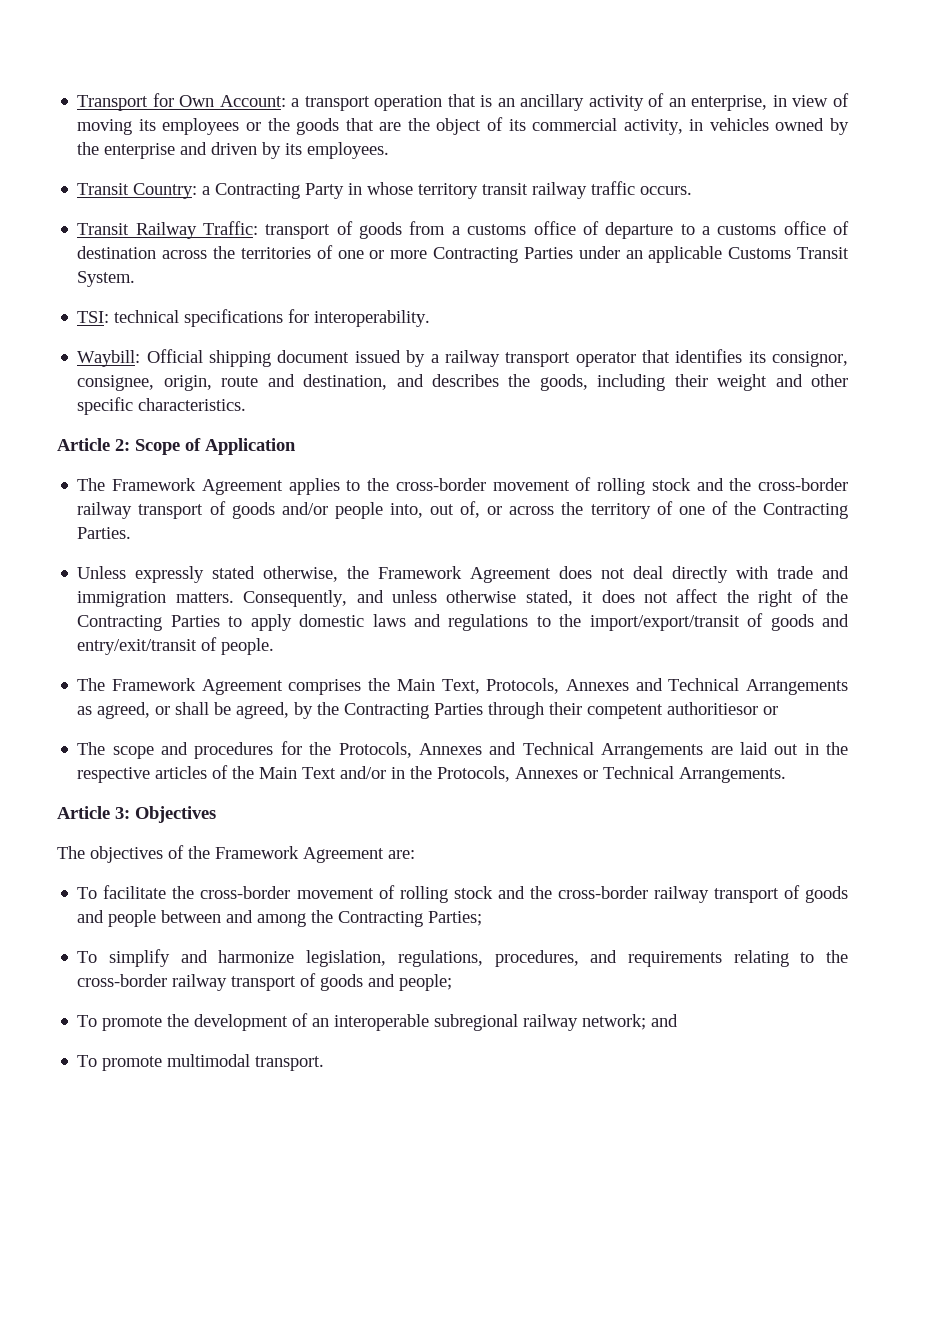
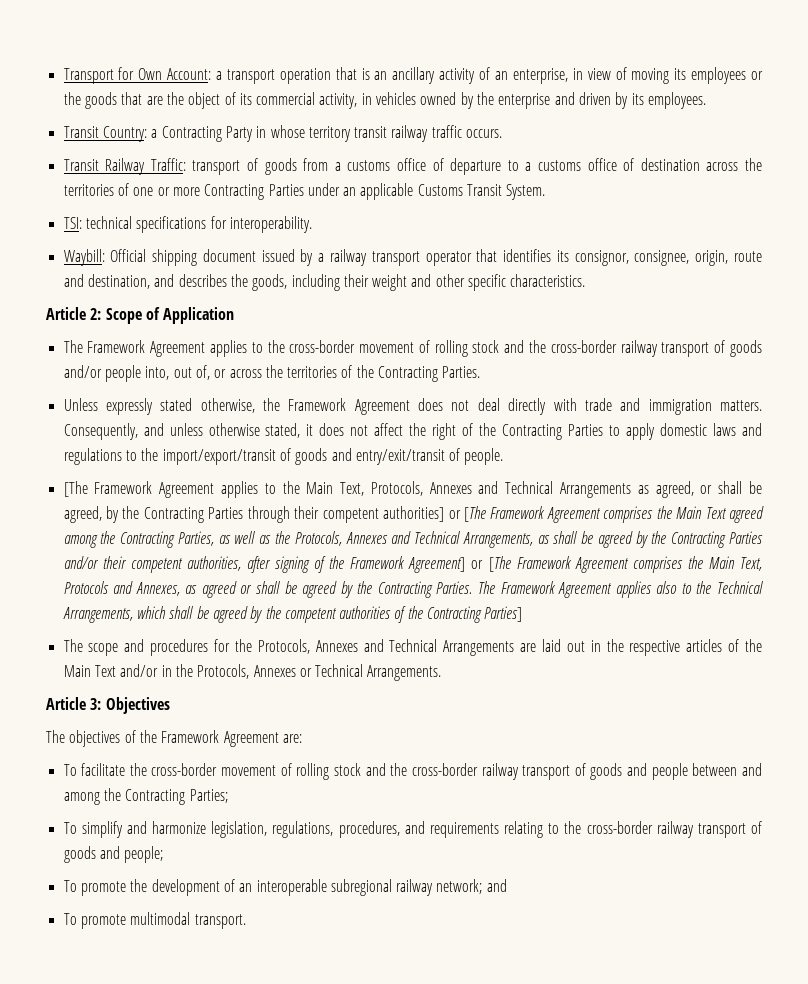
[590,501,705,519] territory of one -> [287,366,338,378] territories
[77,678,362,695] The Framework Agreement comprises -> [63,481,276,498] [The Framework Agreement applies to
[667,702,779,715] authoritiesor or -> [383,506,764,523] [63,531,764,548] [63,556,763,573] [63,581,764,598] [62,606,523,623] authorities] or [The Framework Agreement comprises the Main Text agreed among the Contracting Parties, as well as the Protocols, Annexes and Technical Arrangements, as shall be agreed by the Contracting Parties and/or their competent authorities, after signing of the Framework Agreement] or [The Framework Agreement comprises the Main Text, Protocols and Annexes, as agreed or shall be agreed by the Contracting Parties. The Framework Agreement applies also to the Technical Arrangements, which shall be agreed by the competent authorities of the Contracting Parties]

